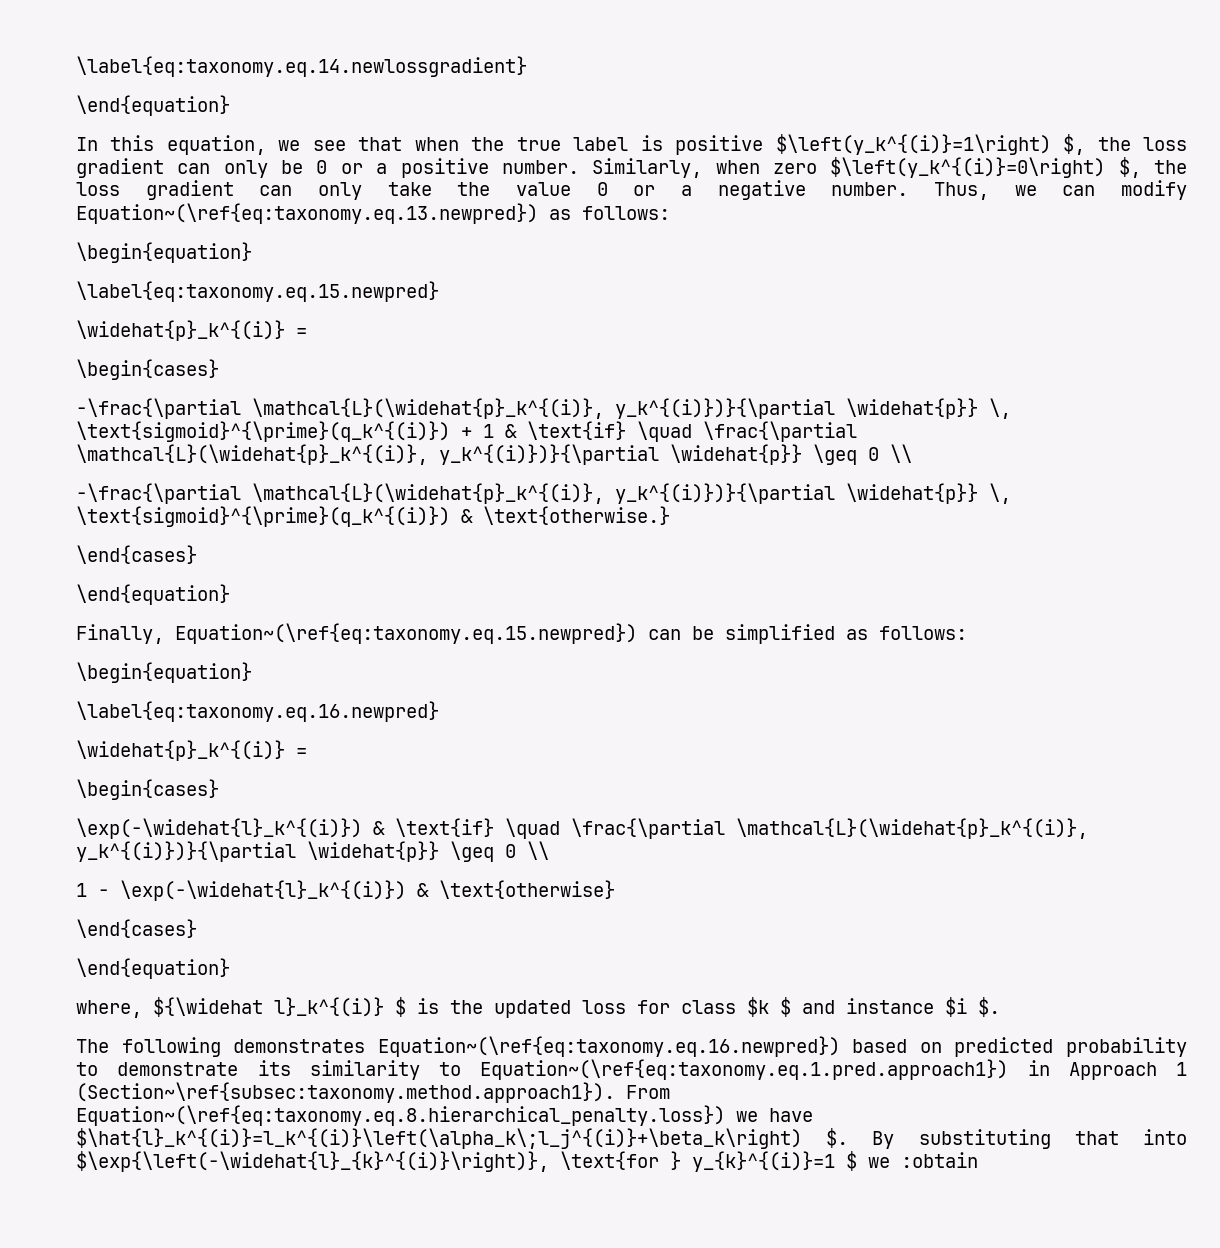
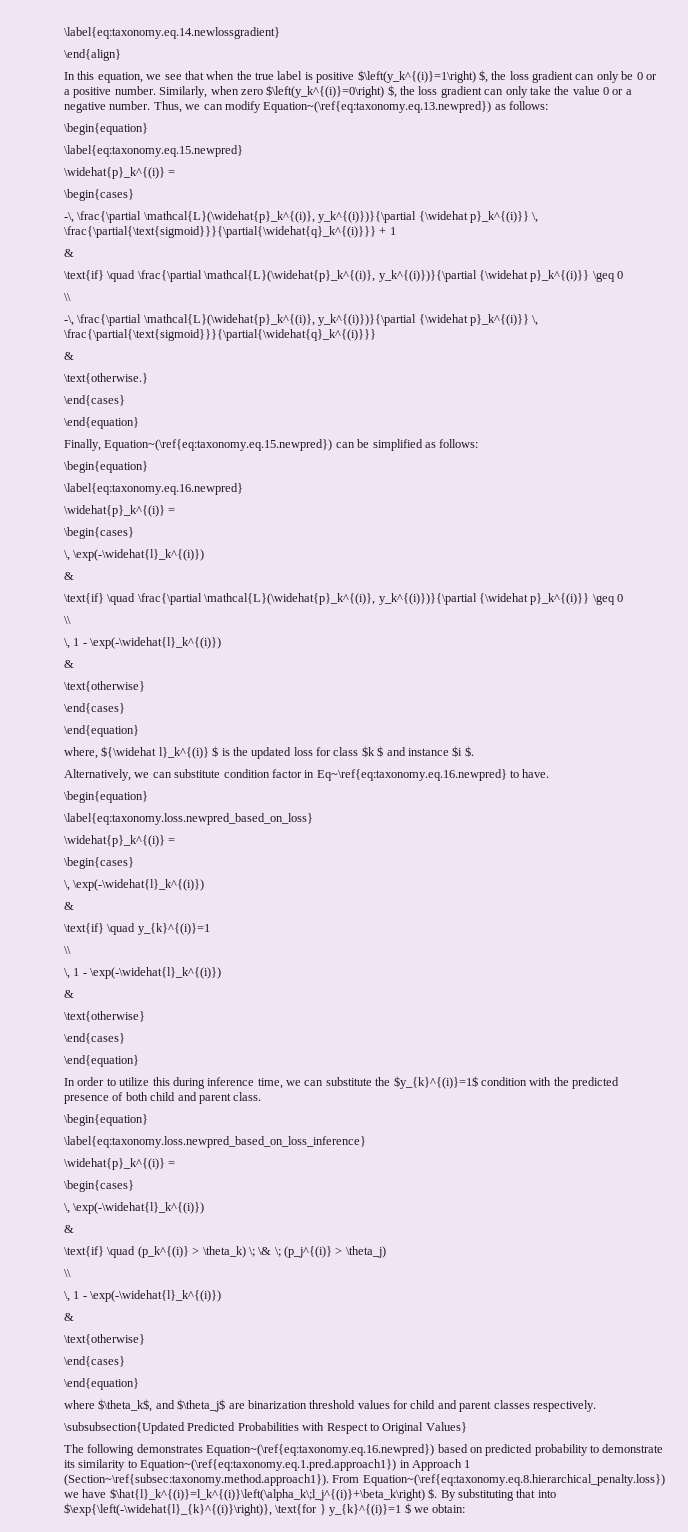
[76,95,230,116] \end{equation} -> [64,49,121,61] \end{align}
[76,398,1011,419] [76,421,450,442] -\frac{\partial \mathcal{L}(\widehat{p}_k^{(i)}, y_k^{(i)})}{\partial \widehat{p}} \, \text{sigmoid}^{\prime}(q_k^{(i)}) -> [64,211,539,223] [64,226,376,238] -\, \frac{\partial \mathcal{L}(\widehat{p}_k^{(i)}, y_k^{(i)})}{\partial {\widehat p}_k^{(i)}} \, \frac{\partial{\text{sigmoid}}}{\partial{\widehat{q}_k^{(i)}}}
[505,421,857,442] [76,444,912,465] [76,483,1011,504] [76,506,473,527] & \text{if} \quad \frac{\partial \mathcal{L}(\widehat{p}_k^{(i)}, y_k^{(i)})}{\partial \widehat{p}} \geq 0 \\ // -\frac{\partial \mathcal{L}(\widehat{p}_k^{(i)}, y_k^{(i)})}{\partial \widehat{p}} \, \text{sigmoid}^{\prime}(q_k^{(i)}) & -> [64,249,74,257] [64,270,623,282] [64,293,71,301] [64,314,539,326] [64,329,376,341] [64,352,74,360] // & // \text{if} \quad \frac{\partial \mathcal{L}(\widehat{p}_k^{(i)}, y_k^{(i)})}{\partial {\widehat p}_k^{(i)}} \geq 0 // \\ // -\, \frac{\partial \mathcal{L}(\widehat{p}_k^{(i)}, y_k^{(i)})}{\partial {\widehat p}_k^{(i)}} \, \frac{\partial{\text{sigmoid}}}{\partial{\widehat{q}_k^{(i)}}} // & //
[76,818,1088,839] [76,841,549,862] [76,880,429,901] \exp(-\widehat{l}_k^{(i)}) & \text{if} \quad \frac{\partial \mathcal{L}(\widehat{p}_k^{(i)}, y_k^{(i)})}{\partial \widehat{p}} \geq 0 \\ // 1 - \exp(-\widehat{l}_k^{(i)}) & -> [64,549,205,561] [64,572,74,580] [64,593,623,605] [64,616,71,624] [64,637,222,649] [64,660,74,668] \, \exp(-\widehat{l}_k^{(i)}) // & // \text{if} \quad \frac{\partial \mathcal{L}(\widehat{p}_k^{(i)}, y_k^{(i)})}{\partial {\widehat p}_k^{(i)}} \geq 0 // \\ // \, 1 - \exp(-\widehat{l}_k^{(i)}) // & //
(1000, 1007) none -> [64,769,550,781] [64,791,148,803] [64,813,313,825] [64,835,176,847] [64,857,134,869] [64,879,205,891] [64,902,74,910] [64,923,210,935] [64,946,71,954] [64,967,222,979] [64,990,74,998] [64,1011,145,1022] [64,1033,125,1044] [64,1055,139,1067] [64,1076,619,1089] [64,1092,262,1104] [64,1114,148,1126] [64,1136,366,1148] [64,1158,176,1170] [64,1180,134,1192] [64,1202,205,1214] [64,1225,74,1233] [64,1246,386,1258] [64,1269,71,1277] [64,1290,222,1302] [64,1313,74,1321] [64,1334,145,1345] [64,1356,125,1367] [64,1378,139,1390] [64,1399,596,1412] [64,1422,467,1434] // Alternatively, we can substitute condition factor in Eq~\ref{eq:taxonomy.eq.16.newpred} to have. // \begin{equation} // \label{eq:taxonomy.loss.newpred_based_on_loss} // \widehat{p}_k^{(i)} = // \begin{cases} // \, \exp(-\widehat{l}_k^{(i)}) // & // \text{if} \quad y_{k}^{(i)}=1 // \\ // \, 1 - \exp(-\widehat{l}_k^{(i)}) // & // \text{otherwise} // \end{cases} // \end{equation} // In order to utilize this during inference time, we can substitute the $y_{k}^{(i)}=1$ condition with the predicted presence of both child and parent class. // \begin{equation} // \label{eq:taxonomy.loss.newpred_based_on_loss_inference} // \widehat{p}_k^{(i)} = // \begin{cases} // \, \exp(-\widehat{l}_k^{(i)}) // & // \text{if} \quad (p_k^{(i)} > \theta_k) \; \& \; (p_j^{(i)} > \theta_j) // \\ // \, 1 - \exp(-\widehat{l}_k^{(i)}) // & // \text{otherwise} // \end{cases} // \end{equation} // where $\theta_k$, and $\theta_j$ are binarization threshold values for child and parent classes respectively. // \subsubsection{Updated Predicted Probabilities with Respect to Original Values}
[901,1152,978,1168] :obtain -> [432,1504,466,1513] obtain:

